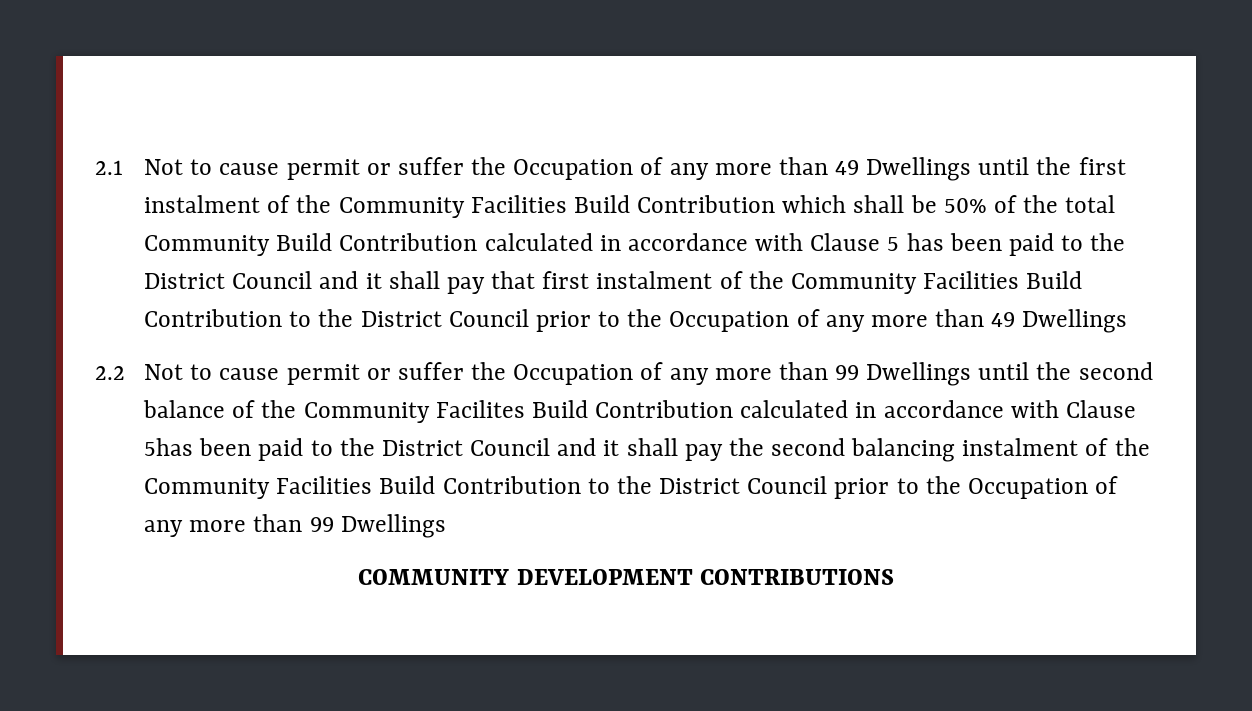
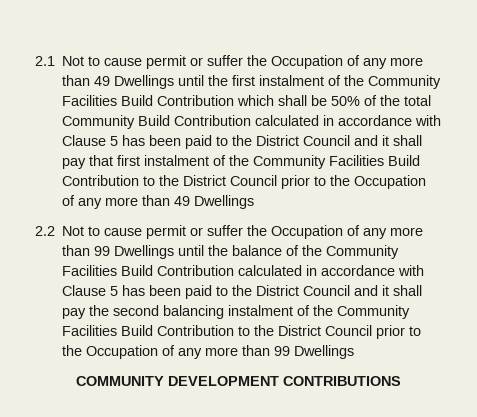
[1078,362,1153,380] second -> (229, 250) none
[435,400,1136,418] [144,438,194,456] Facilites Build Contribution calculated in accordance with Clause 5has -> [62,265,425,276] [62,285,146,296] Facilities Build Contribution calculated in accordance with Clause 5 has

